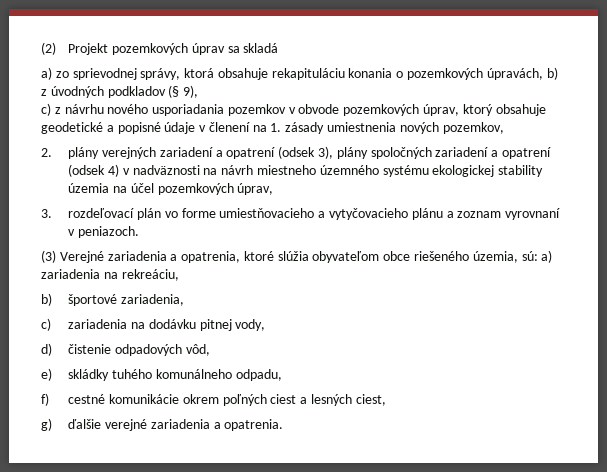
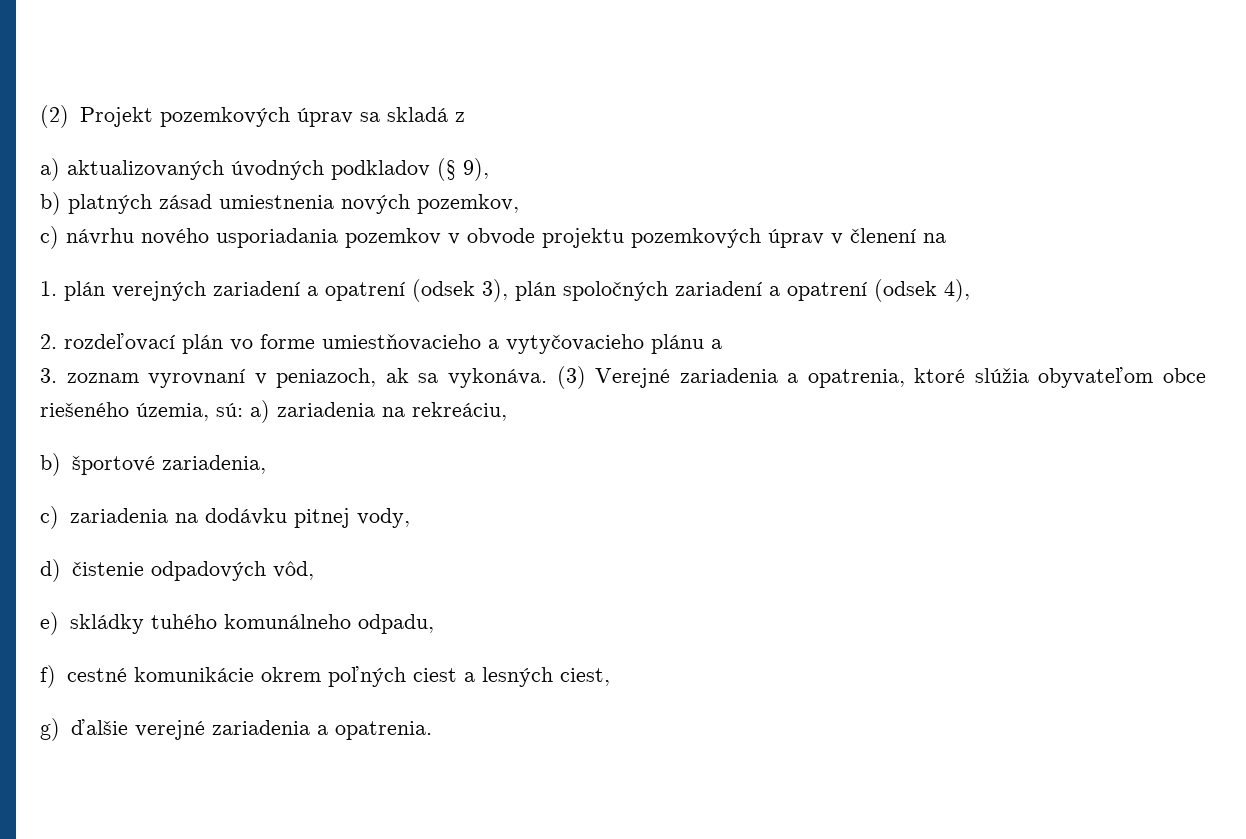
[41,67,558,80] [41,85,199,98] [41,103,61,116] // a) zo sprievodnej správy, ktorá obsahuje rekapituláciu konania o pozemkových úpravách, b) z úvodných podkladov (§ 9), // c) z -> [454,112,465,122] [40,158,489,181] [40,192,519,215] [40,226,59,249] z // a) aktualizovaných úvodných podkladov (§ 9), // b) platných zásad umiestnenia nových pozemkov, // c)
[343,104,546,116] [41,122,504,134] [41,147,100,159] pozemkových úprav, ktorý obsahuje geodetické a popisné údaje v členení na 1. zásady umiestnenia nových pozemkov, // 2. plány -> [542,228,946,248] [40,281,105,301] projektu pozemkových úprav v členení na // 1. plán
[336,147,368,159] plány -> [515,281,556,301] plán
[108,164,544,177] [68,183,274,195] [41,209,52,218] 4) v nadväznosti na návrh miestneho územného systému ekologickej stability územia na účel pozemkových úprav, // 3. -> [944,279,970,302] [40,334,57,349] 4), // 2.
(454, 214) none -> [40,368,57,383] // 3.
[78,226,140,238] peniazoch. // -> [276,368,547,388] peniazoch, ak sa vykonáva.

